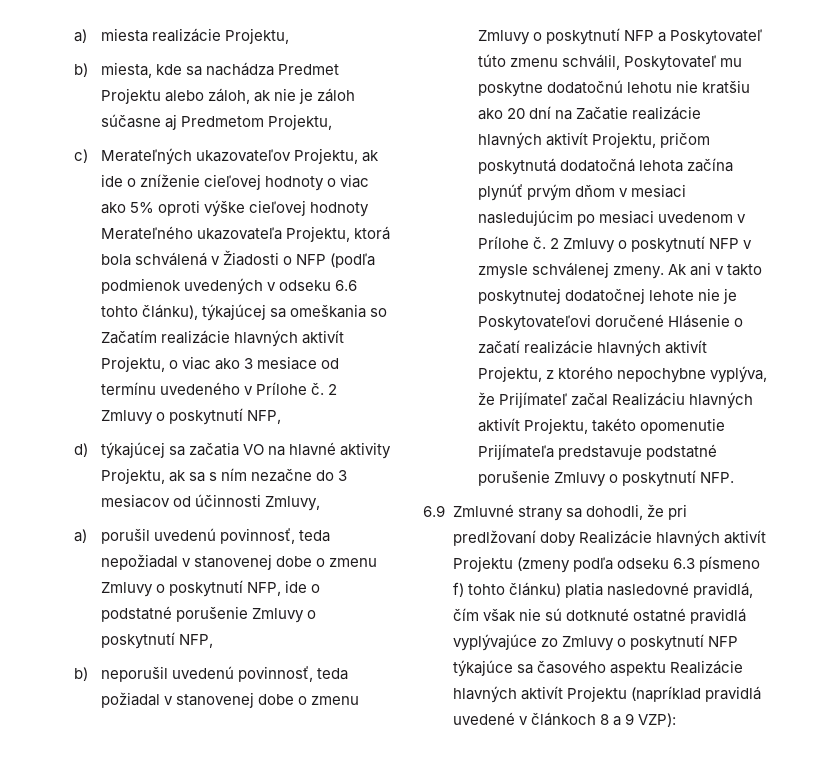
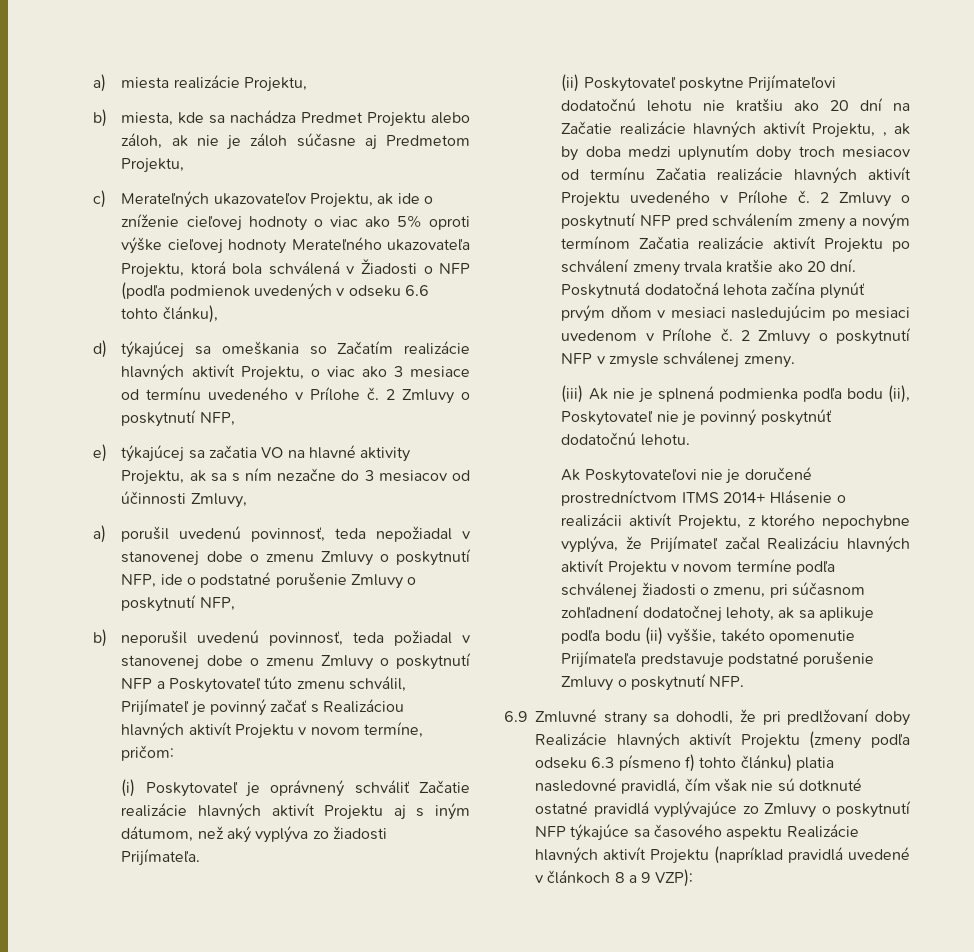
(199, 312) none -> [92,340,107,358] // d)
[73,443,88,457] d) -> [92,444,107,462] e)
[624,55,743,71] [478,82,544,97] Poskytovateľ mu poskytne -> [121,699,405,716] [121,722,424,739] [121,745,175,761] [121,779,471,797] [121,803,471,820] [121,826,388,843] [121,849,201,866] [561,74,837,92] Prijímateľ je povinný začať s Realizáciou hlavných aktivít Projektu v novom termíne, pričom: // (i) Poskytovateľ je oprávnený schváliť Začatie realizácie hlavných aktivít Projektu aj s iným dátumom, než aký vyplýva zo žiadosti Prijímateľa. // (ii) Poskytovateľ poskytne Prijímateľovi
[660,132,711,148] [478,158,557,175] pričom poskytnutá -> [882,123,910,137] [561,144,910,161] [561,167,911,184] [561,190,910,207] [561,213,910,230] [561,236,910,253] [561,259,857,276] [561,282,641,299] , ak by doba medzi uplynutím doby troch mesiacov od termínu Začatia realizácie hlavných aktivít Projektu uvedeného v Prílohe č. 2 Zmluvy o poskytnutí NFP pred schválením zmeny a novým termínom Začatia realizácie aktivít Projektu po schválení zmeny trvala kratšie ako 20 dní. Poskytnutá
[668,262,763,276] [478,288,738,305] [478,314,744,331] [478,340,662,357] Ak ani v takto poskytnutej dodatočnej lehote nie je Poskytovateľovi doručené Hlásenie o začatí realizácie hlavných -> [561,385,911,403] [561,409,832,426] [561,432,690,446] [561,467,812,484] [561,490,846,506] [561,513,623,527] // (iii) Ak nie je splnená podmienka podľa bodu (ii), Poskytovateľ nie je povinný poskytnúť dodatočnú lehotu. // Ak Poskytovateľovi nie je doručené prostredníctvom ITMS 2014+ Hlásenie o realizácii
[524,418,589,434] Projektu, -> [607,559,836,576] [561,582,866,599] [561,605,875,622] [561,627,717,645] Projektu v novom termíne podľa schválenej žiadosti o zmenu, pri súčasnom zohľadnení dodatočnej lehoty, ak sa aplikuje podľa bodu (ii) vyššie,

